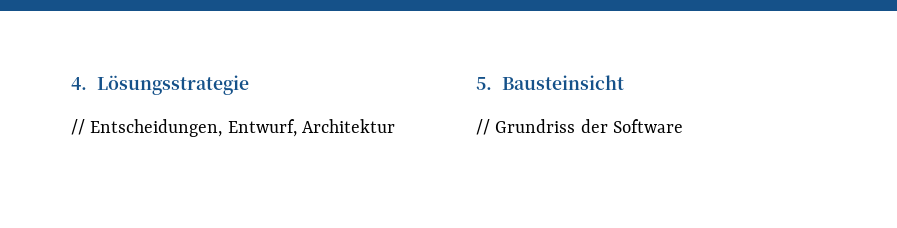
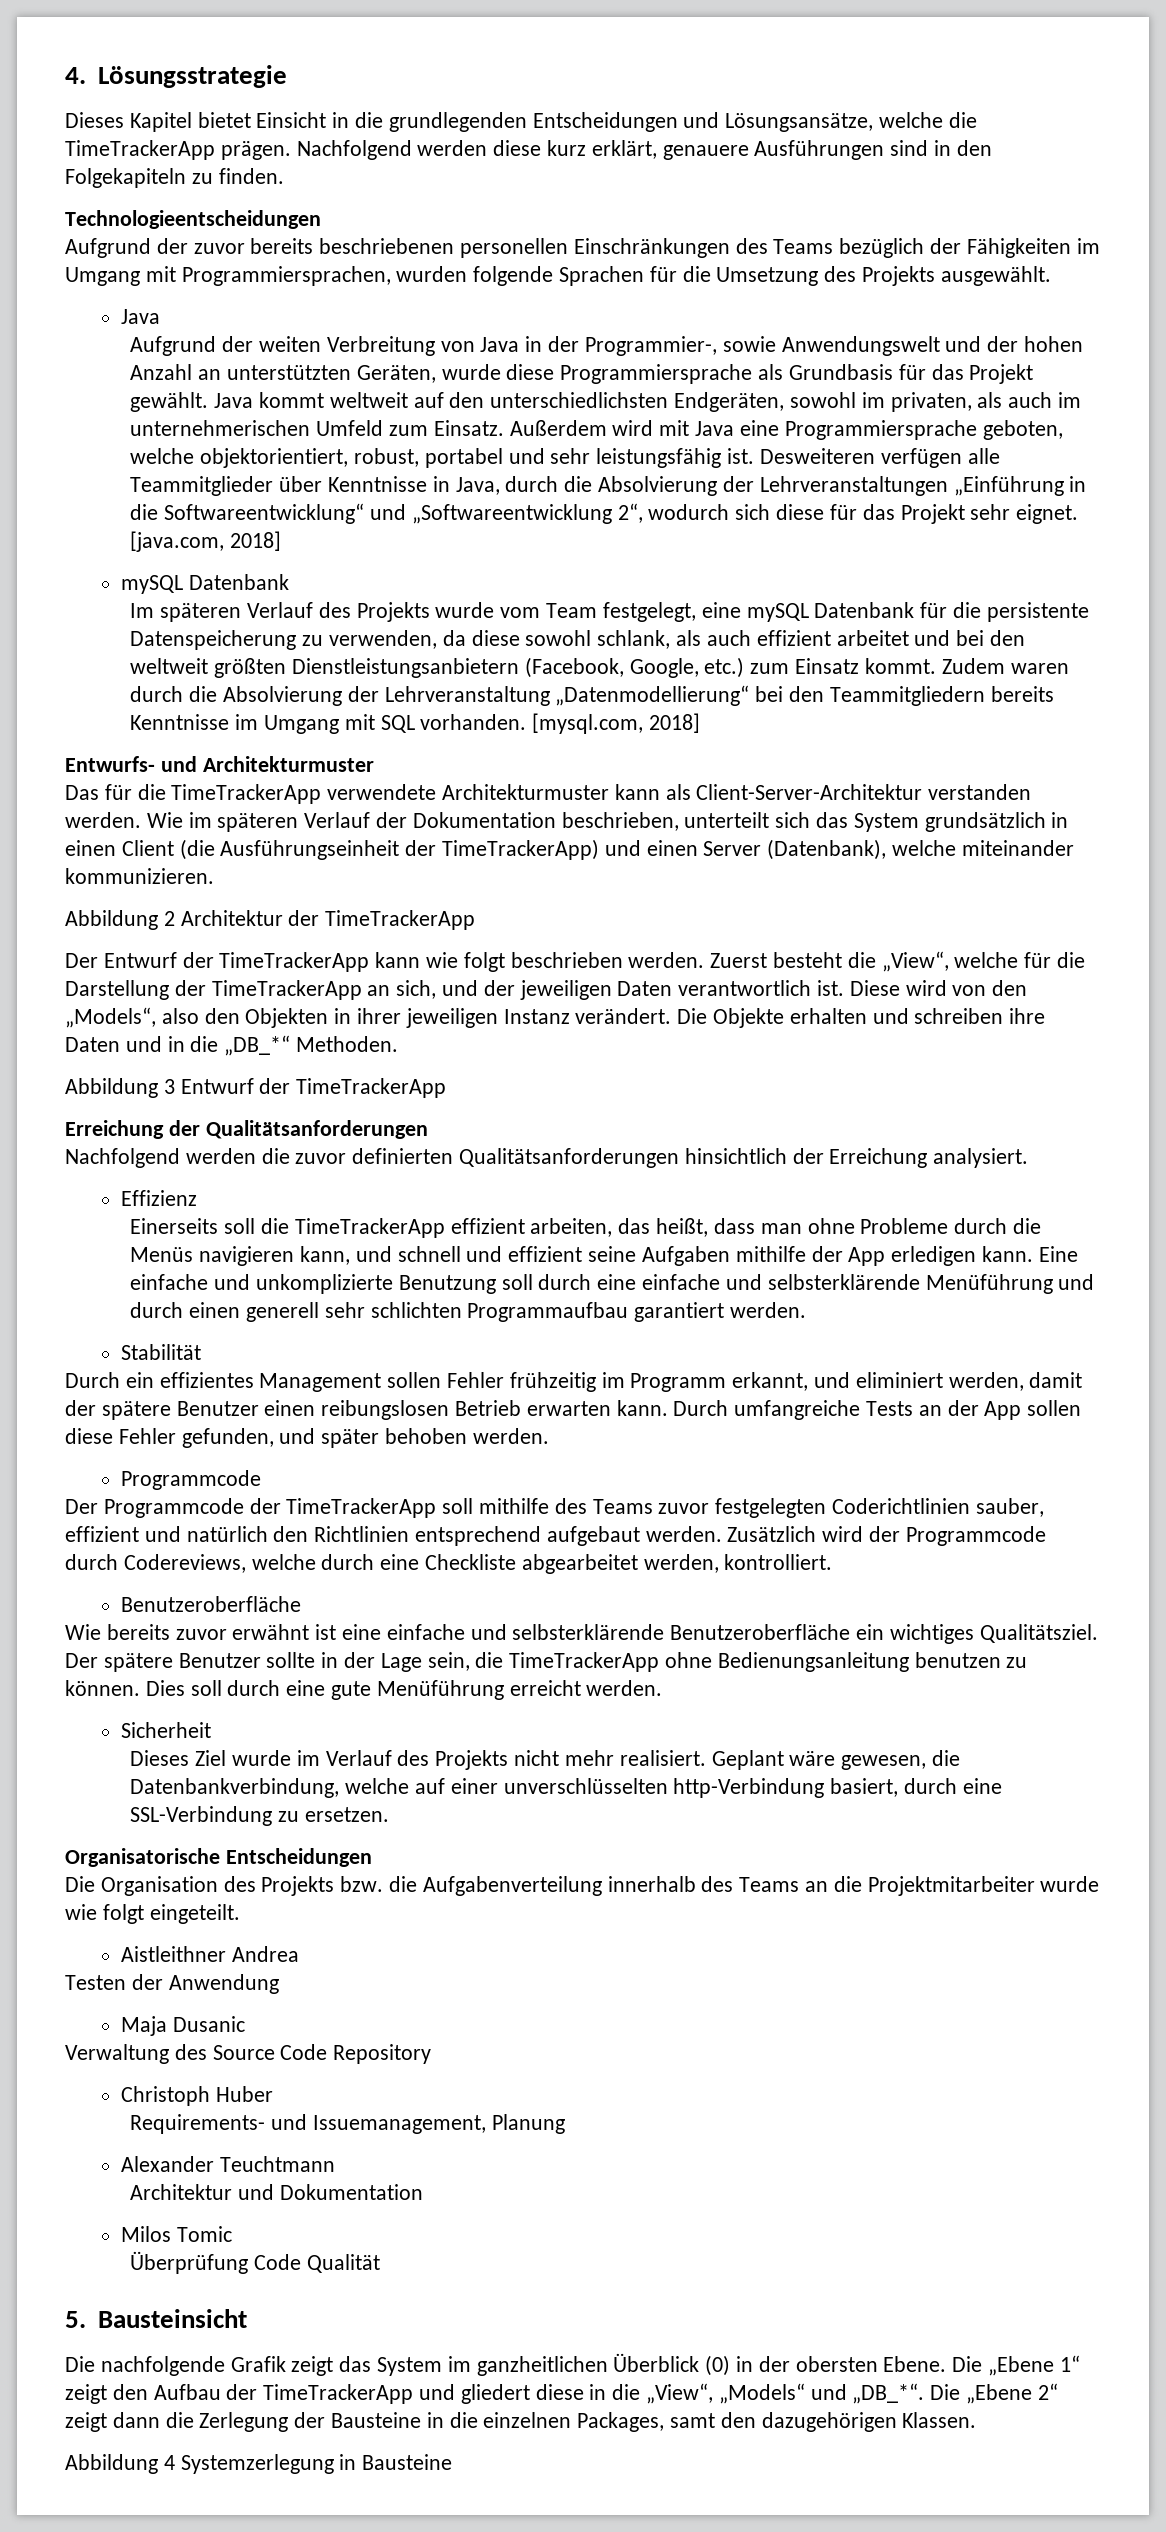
[71,119,395,137] [476,75,625,90] [476,119,683,135] // Entscheidungen, Entwurf, Architektur // 5. Bausteinsicht // // Grundriss der Software -> [65,112,977,132] [65,140,992,160] [65,168,284,188] [65,210,321,229] [65,238,1100,258] [65,266,1051,286] [121,309,161,324] [130,336,1083,356] [130,364,1034,384] [130,392,1081,412] [130,420,1063,440] [130,448,1000,468] [130,476,1087,496] [130,503,1079,524] [130,531,282,552] [121,574,290,594] [130,602,1089,622] [130,630,1025,650] [130,657,1069,678] [130,685,1054,706] [130,713,701,734] [65,756,374,772] [65,784,1032,804] [65,812,1069,832] [65,839,1074,860] [65,868,214,884] [65,910,476,930] [65,951,1086,972] [65,980,1028,1000] [65,1007,1046,1028] [65,1035,399,1056] [65,1078,447,1098] [65,1120,428,1139] [65,1148,1029,1168] [121,1190,198,1206] [130,1218,1041,1238] [130,1246,1078,1266] [130,1274,1095,1294] [130,1302,807,1322] [121,1344,202,1360] [65,1372,1083,1392] [65,1400,1082,1420] [65,1428,549,1448] [121,1470,262,1490] [65,1498,1044,1518] [65,1526,1046,1546] [65,1554,833,1574] [121,1596,302,1612] [65,1624,1098,1644] [65,1652,1028,1672] [65,1680,663,1700] [121,1722,212,1738] [130,1750,960,1770] [130,1778,1002,1798] [130,1806,390,1826] [65,1848,372,1867] [65,1876,1100,1896] [65,1904,240,1924] [121,1946,300,1962] [65,1974,279,1994] [121,2016,246,2036] [65,2044,432,2064] [121,2086,274,2106] [130,2114,565,2134] [121,2156,336,2172] [130,2184,424,2200] [121,2226,233,2242] [130,2251,381,2274] [65,2309,247,2328] [65,2353,1080,2376] [65,2383,1058,2404] [65,2412,977,2432] [65,2454,453,2474] Dieses Kapitel bietet Einsicht in die grundlegenden Entscheidungen und Lösungsansätze, welche die TimeTrackerApp prägen. Nachfolgend werden diese kurz erklärt, genauere Ausführungen sind in den Folgekapiteln zu finden. // Technologieentscheidungen // Aufgrund der zuvor bereits beschriebenen personellen Einschränkungen des Teams bezüglich der Fähigkeiten im Umgang mit Programmiersprachen, wurden folgende Sprachen für die Umsetzung des Projekts ausgewählt. // Java // Aufgrund der weiten Verbreitung von Java in der Programmier-, sowie Anwendungswelt und der hohen Anzahl an unterstützten Geräten, wurde diese Programmiersprache als Grundbasis für das Projekt gewählt. Java kommt weltweit auf den unterschiedlichsten Endgeräten, sowohl im privaten, als auch im unternehmerischen Umfeld zum Einsatz. Außerdem wird mit Java eine Programmiersprache geboten, welche objektorientiert, robust, portabel und sehr leistungsfähig ist. Desweiteren verfügen alle Teammitglieder über Kenntnisse in Java, durch die Absolvierung der Lehrveranstaltungen „Einführung in die Softwareentwicklung“ und „Softwareentwicklung 2“, wodurch sich diese für das Projekt sehr eignet. [java.com, 2018] // mySQL Datenbank // Im späteren Verlauf des Projekts wurde vom Team festgelegt, eine mySQL Datenbank für die persistente Datenspeicherung zu verwenden, da diese sowohl schlank, als auch effizient arbeitet und bei den weltweit größten Dienstleistungsanbietern (Facebook, Google, etc.) zum Einsatz kommt. Zudem waren durch die Absolvierung der Lehrveranstaltung „Datenmodellierung“ bei den Teammitgliedern bereits Kenntnisse im Umgang mit SQL vorhanden. [mysql.com, 2018] // Entwurfs- und Architekturmuster // Das für die TimeTrackerApp verwendete Architekturmuster kann als Client-Server-Architektur verstanden werden. Wie im späteren Verlauf der Dokumentation beschrieben, unterteilt sich das System grundsätzlich in einen Client (die Ausführungseinheit der TimeTrackerApp) und einen Server (Datenbank), welche miteinander kommunizieren. // Abbildung 2 Architektur der TimeTrackerApp // Der Entwurf der TimeTrackerApp kann wie folgt beschrieben werden. Zuerst besteht die „View“, welche für die Darstellung der TimeTrackerApp an sich, und der jeweiligen Daten verantwortlich ist. Diese wird von den „Models“, also den Objekten in ihrer jeweiligen Instanz verändert. Die Objekte erhalten und schreiben ihre Daten und in die „DB_*“ Methoden. // Abbildung 3 Entwurf der TimeTrackerApp // Erreichung der Qualitätsanforderungen // Nachfolgend werden die zuvor definierten Qualitätsanforderungen hinsichtlich der Erreichung analysiert. // Effizienz // Einerseits soll die TimeTrackerApp effizient arbeiten, das heißt, dass man ohne Probleme durch die Menüs navigieren kann, und schnell und effizient seine Aufgaben mithilfe der App erledigen kann. Eine einfache und unkomplizierte Benutzung soll durch eine einfache und selbsterklärende Menüführung und durch einen generell sehr schlichten Programmaufbau garantiert werden. // Stabilität // Durch ein effizientes Management sollen Fehler frühzeitig im Programm erkannt, und eliminiert werden, damit der spätere Benutzer einen reibungslosen Betrieb erwarten kann. Durch umfangreiche Tests an der App sollen diese Fehler gefunden, und später behoben werden. // Programmcode // Der Programmcode der TimeTrackerApp soll mithilfe des Teams zuvor festgelegten Coderichtlinien sauber, effizient und natürlich den Richtlinien entsprechend aufgebaut werden. Zusätzlich wird der Programmcode durch Codereviews, welche durch eine Checkliste abgearbeitet werden, kontrolliert. // Benutzeroberfläche // Wie bereits zuvor erwähnt ist eine einfache und selbsterklärende Benutzeroberfläche ein wichtiges Qualitätsziel. Der spätere Benutzer sollte in der Lage sein, die TimeTrackerApp ohne Bedienungsanleitung benutzen zu können. Dies soll durch eine gute Menüführung erreicht werden. // Sicherheit // Dieses Ziel wurde im Verlauf des Projekts nicht mehr realisiert. Geplant wäre gewesen, die Datenbankverbindung, welche auf einer unverschlüsselten http-Verbindung basiert, durch eine SSL-Verbindung zu ersetzen. // Organisatorische Entscheidungen // Die Organisation des Projekts bzw. die Aufgabenverteilung innerhalb des Teams an die Projektmitarbeiter wurde wie folgt eingeteilt. // Aistleithner Andrea // Testen der Anwendung // Maja Dusanic // Verwaltung des Source Code Repository // Christoph Huber // Requirements- und Issuemanagement, Planung // Alexander Teuchtmann // Architektur und Dokumentation // Milos Tomic // Überprüfung Code Qualität // 5. Bausteinsicht // Die nachfolgende Grafik zeigt das System im ganzheitlichen Überblick (0) in der obersten Ebene. Die „Ebene 1“ zeigt den Aufbau der TimeTrackerApp und gliedert diese in die „View“, „Models“ und „DB_*“. Die „Ebene 2“ zeigt dann die Zerlegung der Bausteine in die einzelnen Packages, samt den dazugehörigen Klassen. // Abbildung 4 Systemzerlegung in Bausteine

